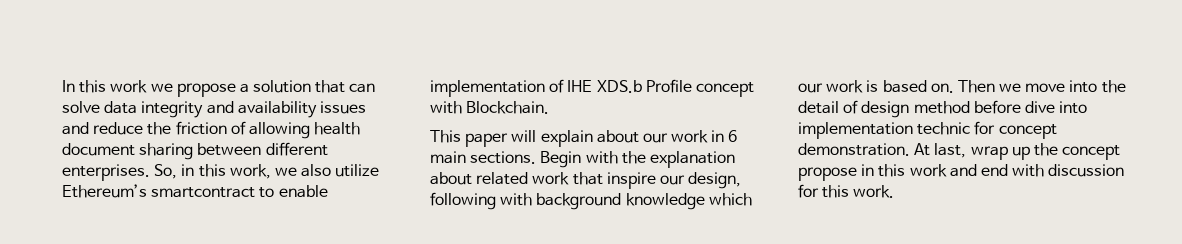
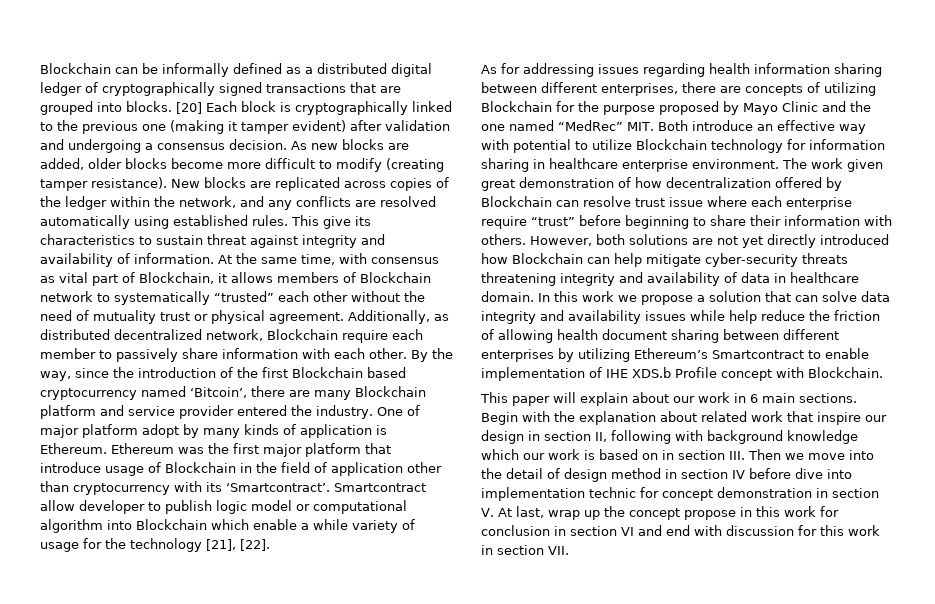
(62, 86) none -> [40,63,432,77] [40,82,401,96] [40,101,452,115] [40,120,450,134] [40,139,409,153] [40,158,444,172] [40,177,449,191] [40,196,436,210] [40,215,371,229] [40,234,385,248] [40,253,439,267] [40,272,431,286] [40,291,425,305] [40,310,449,324] [40,329,423,343] [40,348,453,362] [40,367,406,381] [40,386,426,400] [40,405,420,419] [40,424,387,438] [40,443,391,457] [40,462,442,476] [40,481,426,495] [40,500,407,514] [40,519,415,533] [40,538,270,552] [481,63,882,77] [481,82,876,96] [481,101,871,115] [481,120,866,134] [481,139,885,153] [481,158,883,172] [481,177,842,191] [481,196,852,210] [481,215,892,229] [481,234,889,248] [481,253,848,267] [481,272,859,286] [481,291,534,302] Blockchain can be informally defined as a distributed digital ledger of cryptographically signed transactions that are grouped into blocks. [20] Each block is cryptographically linked to the previous one (making it tamper evident) after validation and undergoing a consensus decision. As new blocks are added, older blocks become more difficult to modify (creating tamper resistance). New blocks are replicated across copies of the ledger within the network, and any conflicts are resolved automatically using established rules. This give its characteristics to sustain threat against integrity and availability of information. At the same time, with consensus as vital part of Blockchain, it allows members of Blockchain network to systematically “trusted” each other without the need of mutuality trust or physical agreement. Additionally, as distributed decentralized network, Blockchain require each member to passively share information with each other. By the way, since the introduction of the first Blockchain based cryptocurrency named ‘Bitcoin’, there are many Blockchain platform and service provider entered the industry. One of major platform adopt by many kinds of application is Ethereum. Ethereum was the first major platform that introduce usage of Blockchain in the field of application other than cryptocurrency with its ‘Smartcontract’. Smartcontract allow developer to publish logic model or computational algorithm into Blockchain which enable a while variety of usage for the technology [21], [22]. // As for addressing issues regarding health information sharing between different enterprises, there are concepts of utilizing Blockchain for the purpose proposed by Mayo Clinic and the one named “MedRec” MIT. Both introduce an effective way with potential to utilize Blockchain technology for information sharing in healthcare enterprise environment. The work given great demonstration of how decentralization offered by Blockchain can resolve trust issue where each enterprise require “trust” before beginning to share their information with others. However, both solutions are not yet directly introduced how Blockchain can help mitigate cyber-security threats threatening integrity and availability of data in healthcare domain.
[62,122,89,135] and -> [690,310,757,324] while help
[62,164,380,181] [62,184,256,198] enterprises. So, in this work, we also utilize Ethereum’s smartcontract -> [481,348,804,362] enterprises by utilizing Ethereum’s Smartcontract
[688,172,742,189] design, -> [481,430,607,444] design in section II,
[930,83,954,93] on. -> [642,450,745,460] on in section III.
(970, 107) none -> [665,469,745,479] in section IV
[798,143,910,156] demonstration. -> [717,487,879,498] [481,508,494,517] demonstration in section V.
(947, 170) none -> [819,506,839,517] [481,525,634,536] for conclusion in section VI
[853,185,895,198] work. -> [848,525,880,536] [481,545,569,555] work in section VII.

